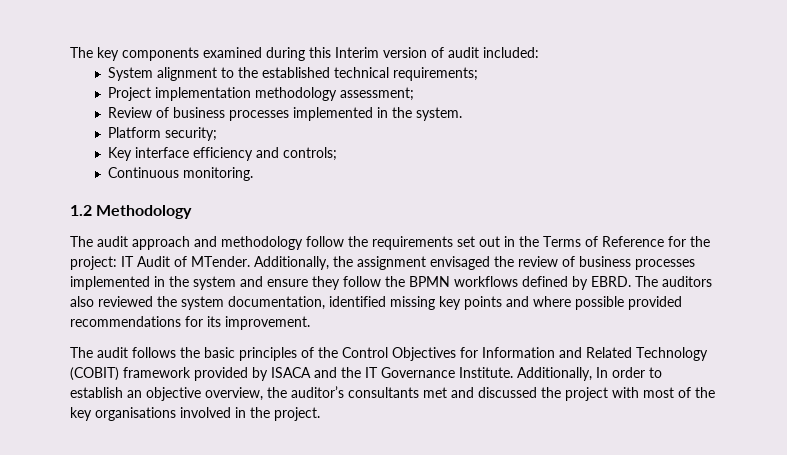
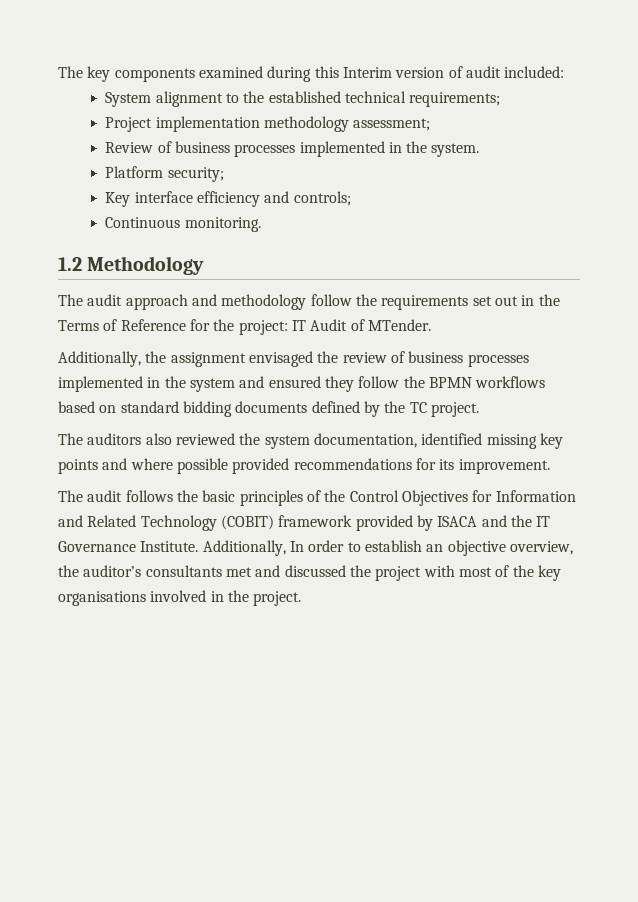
(250, 261) none -> (431, 325) //
[267,279,308,287] ensure -> [268,376,321,388] ensured
[522,276,631,290] defined by EBRD. -> [58,401,479,417] based on standard bidding documents defined by the TC project. //

